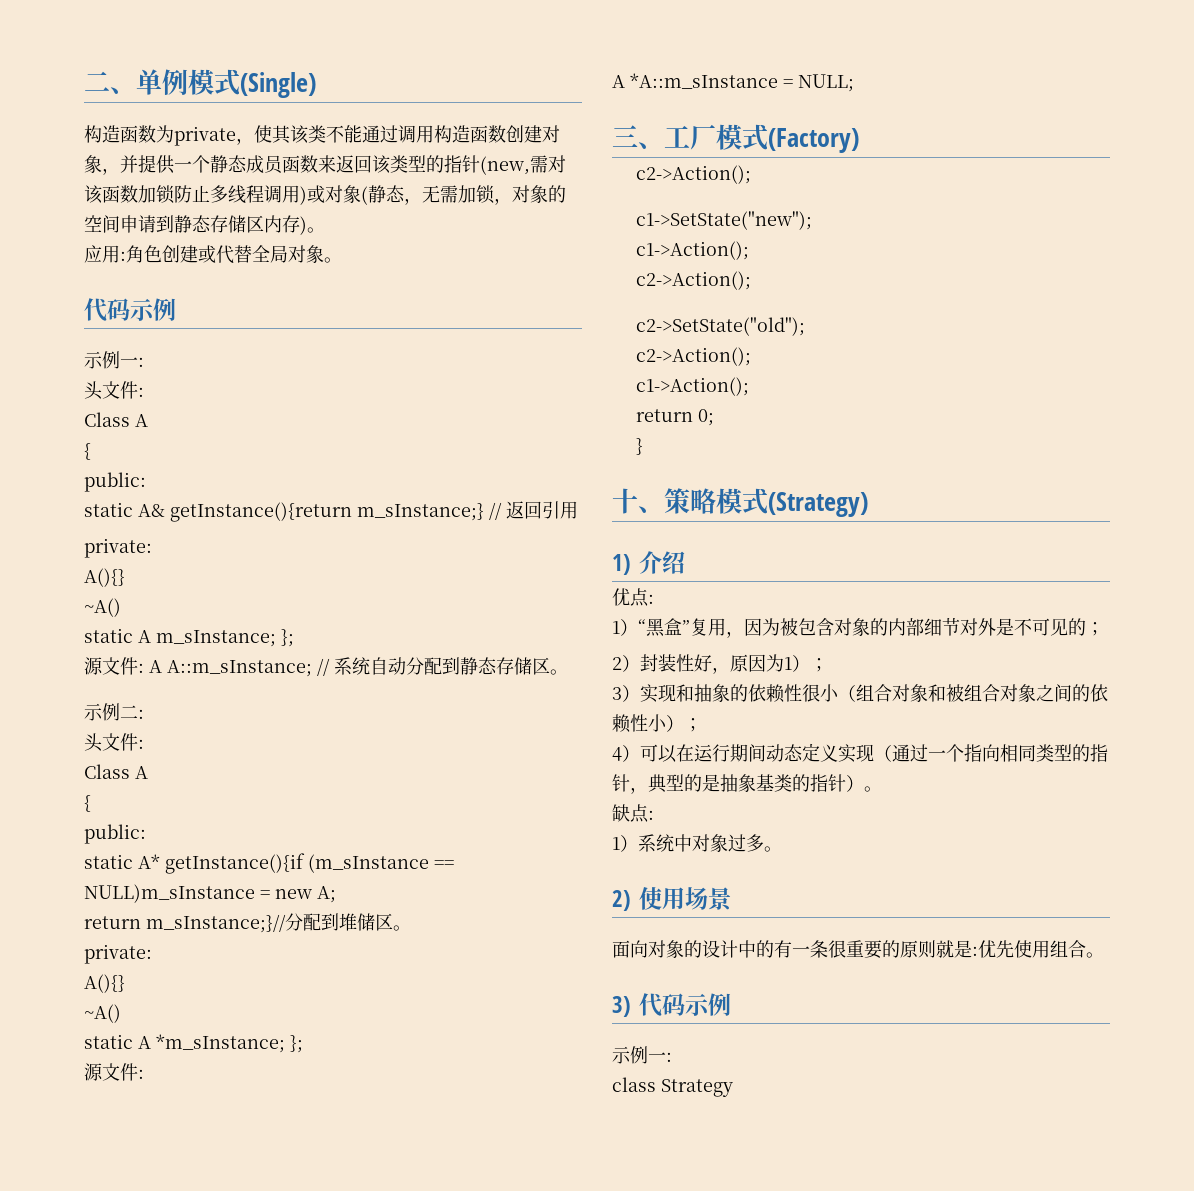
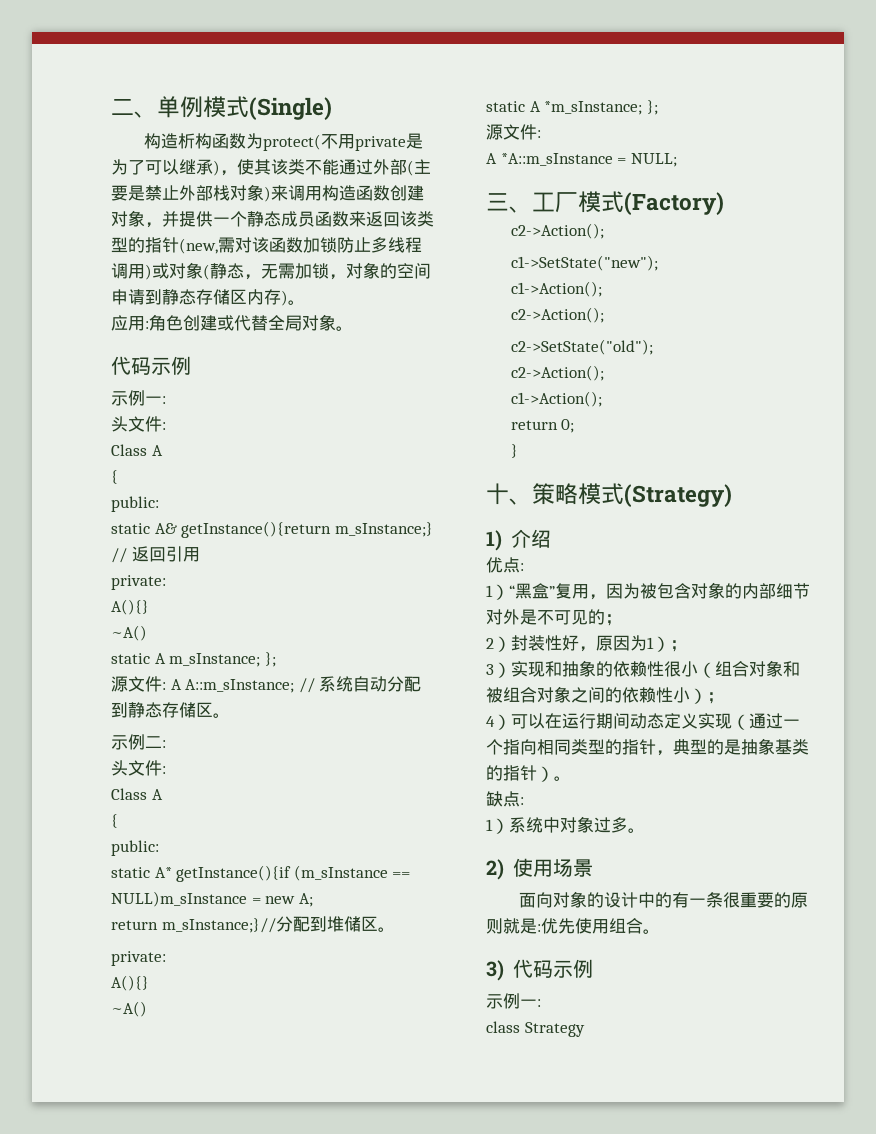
[120,125,236,146] 函数为private -> [177,133,423,151] [111,159,220,176] 析构函数为protect(不用private是为了可以继承)
(398, 134) none -> [373,159,431,176] [111,184,288,202] 外部(主要是禁止外部栈对象)来

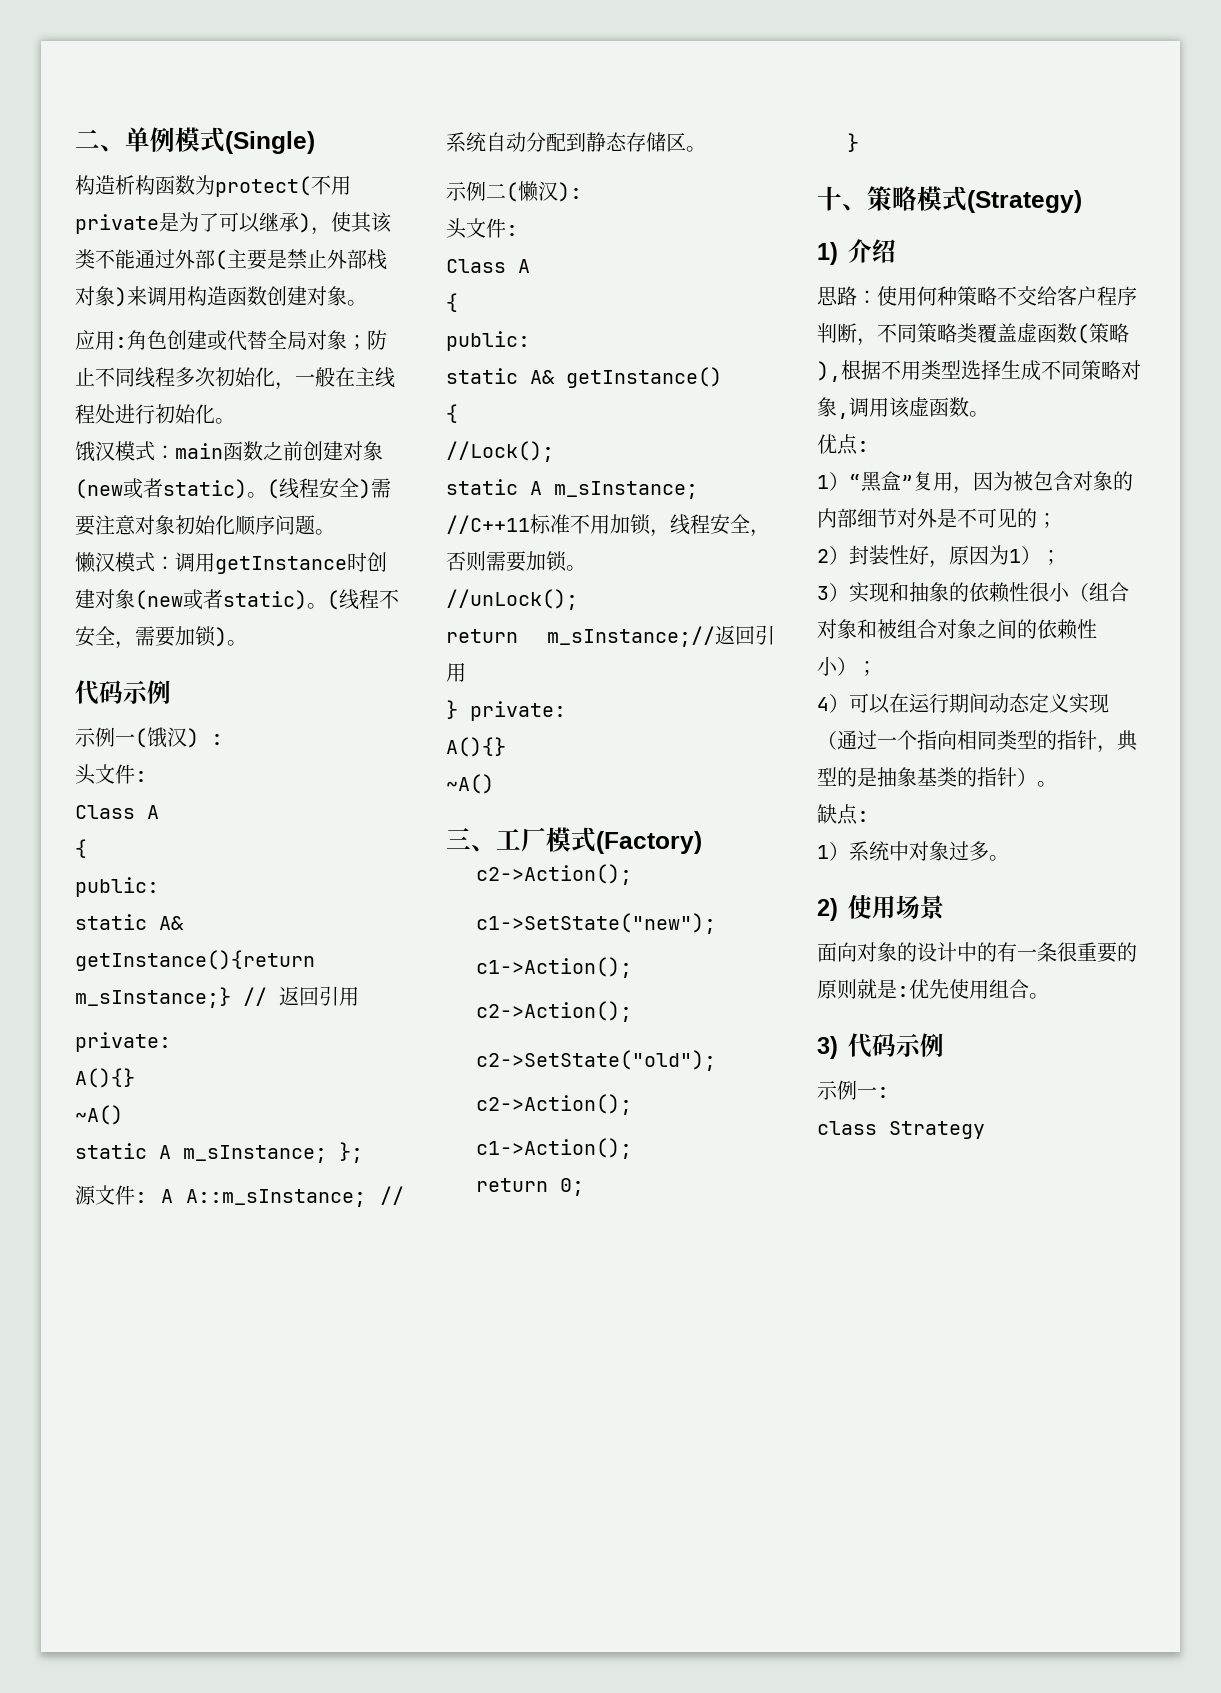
[145,211,434,228] [111,237,422,254] [111,262,431,280] [111,289,288,306] ，并提供一个静态成员函数来返回该类型的指针(new,需对该函数加锁防止多线程调用)或对象(静态，无需加锁，对象的空间申请到静态存储区内存) -> (347, 296) none
(336, 322) none -> [347,330,387,350] [75,367,395,390] [75,404,235,424] [75,441,383,462] [75,478,391,499] [75,515,335,536] [75,552,387,574] [75,589,399,610] [75,626,227,649] ；防止不同线程多次初始化，一般在主线程处进行初始化。 // 饿汉模式：main函数之前创建对象(new或者static)。(线程安全)需要注意对象初始化顺序问题。 // 懒汉模式：调用getInstance时创建对象(new或者static)。(线程不安全，需要加锁)
(162, 400) none -> [135,727,199,748] (饿汉)
[162,740,166,748] [111,760,166,776] [111,788,163,800] [111,814,118,828] [111,840,159,856] [111,865,411,882] [111,891,313,907] [111,916,395,933] [111,951,166,966] [111,975,149,991] [111,1001,147,1017] [486,100,658,115] [486,124,541,140] [486,153,677,167] : // 头文件: // Class A // { // public: // static A* getInstance(){if (m_sInstance == NULL)m_sInstance = new A; // return m_sInstance;}//分配到堆储区。 // private: // A(){} // ~A() // static A *m_sInstance; }; // 源文件: // A *A::m_sInstance = NULL; -> [506,181,582,202] [446,218,518,239] [446,259,530,273] [446,293,458,312] [446,331,530,351] [446,367,722,388] [446,404,458,423] [446,441,554,462] [446,479,698,499] [446,514,770,537] [446,551,586,572] [446,589,578,610] [446,625,775,647] [446,663,466,682] [446,700,566,721] [446,737,506,757] [446,774,494,794] (懒汉): // 头文件: // Class A // { // public: // static A& getInstance() // { // //Lock(); // static A m_sInstance; //C++11标准不用加锁，线程安全，否则需要加锁。 // //unLock(); // return m_sInstance;//返回引用 // } private: // A(){} // ~A()
(551, 538) none -> [817,286,1137,306] [817,323,1129,346] [817,360,1141,382] [817,397,989,419] // 思路：使用何种策略不交给客户程序判断，不同策略类覆盖虚函数(策略),根据不用类型选择生成不同策略对象,调用该虚函数。

